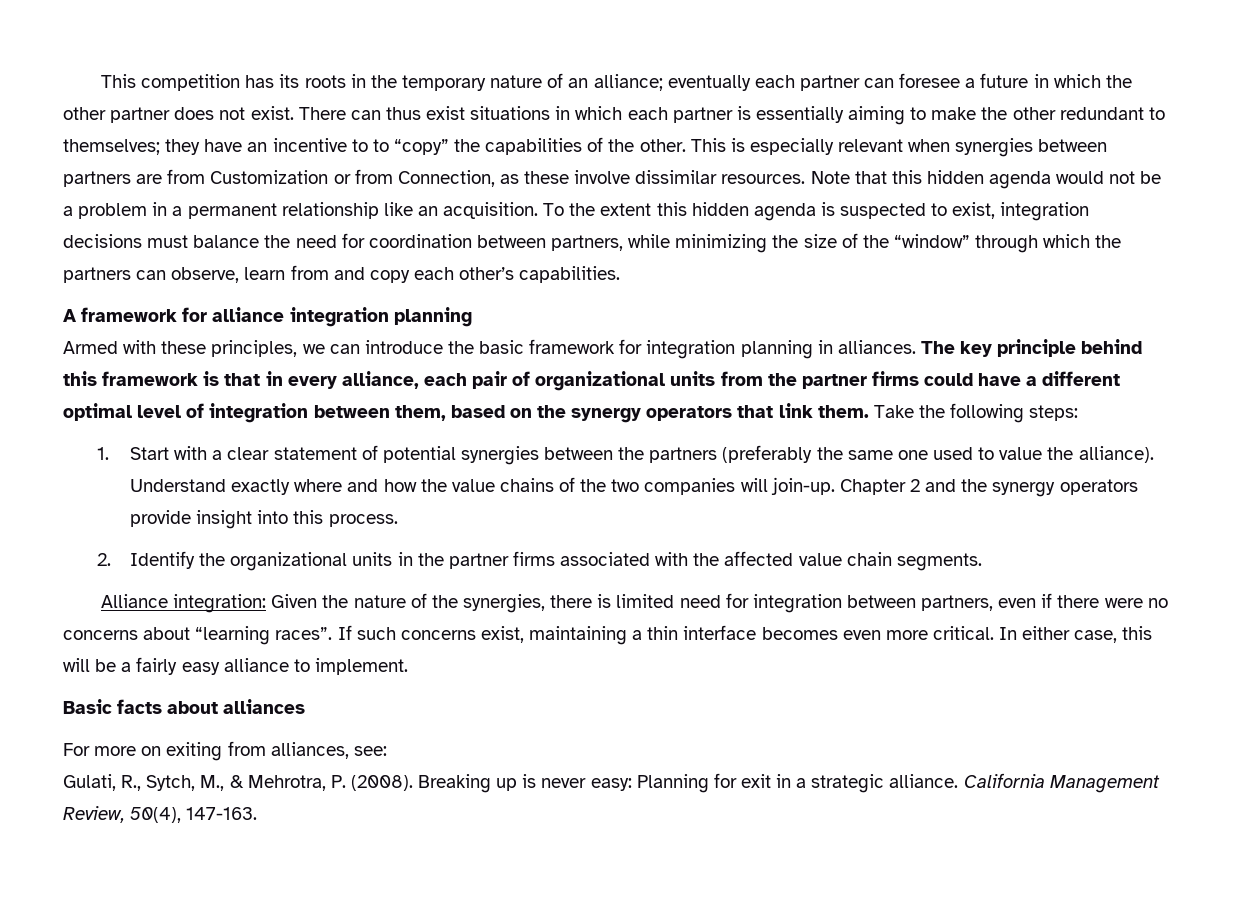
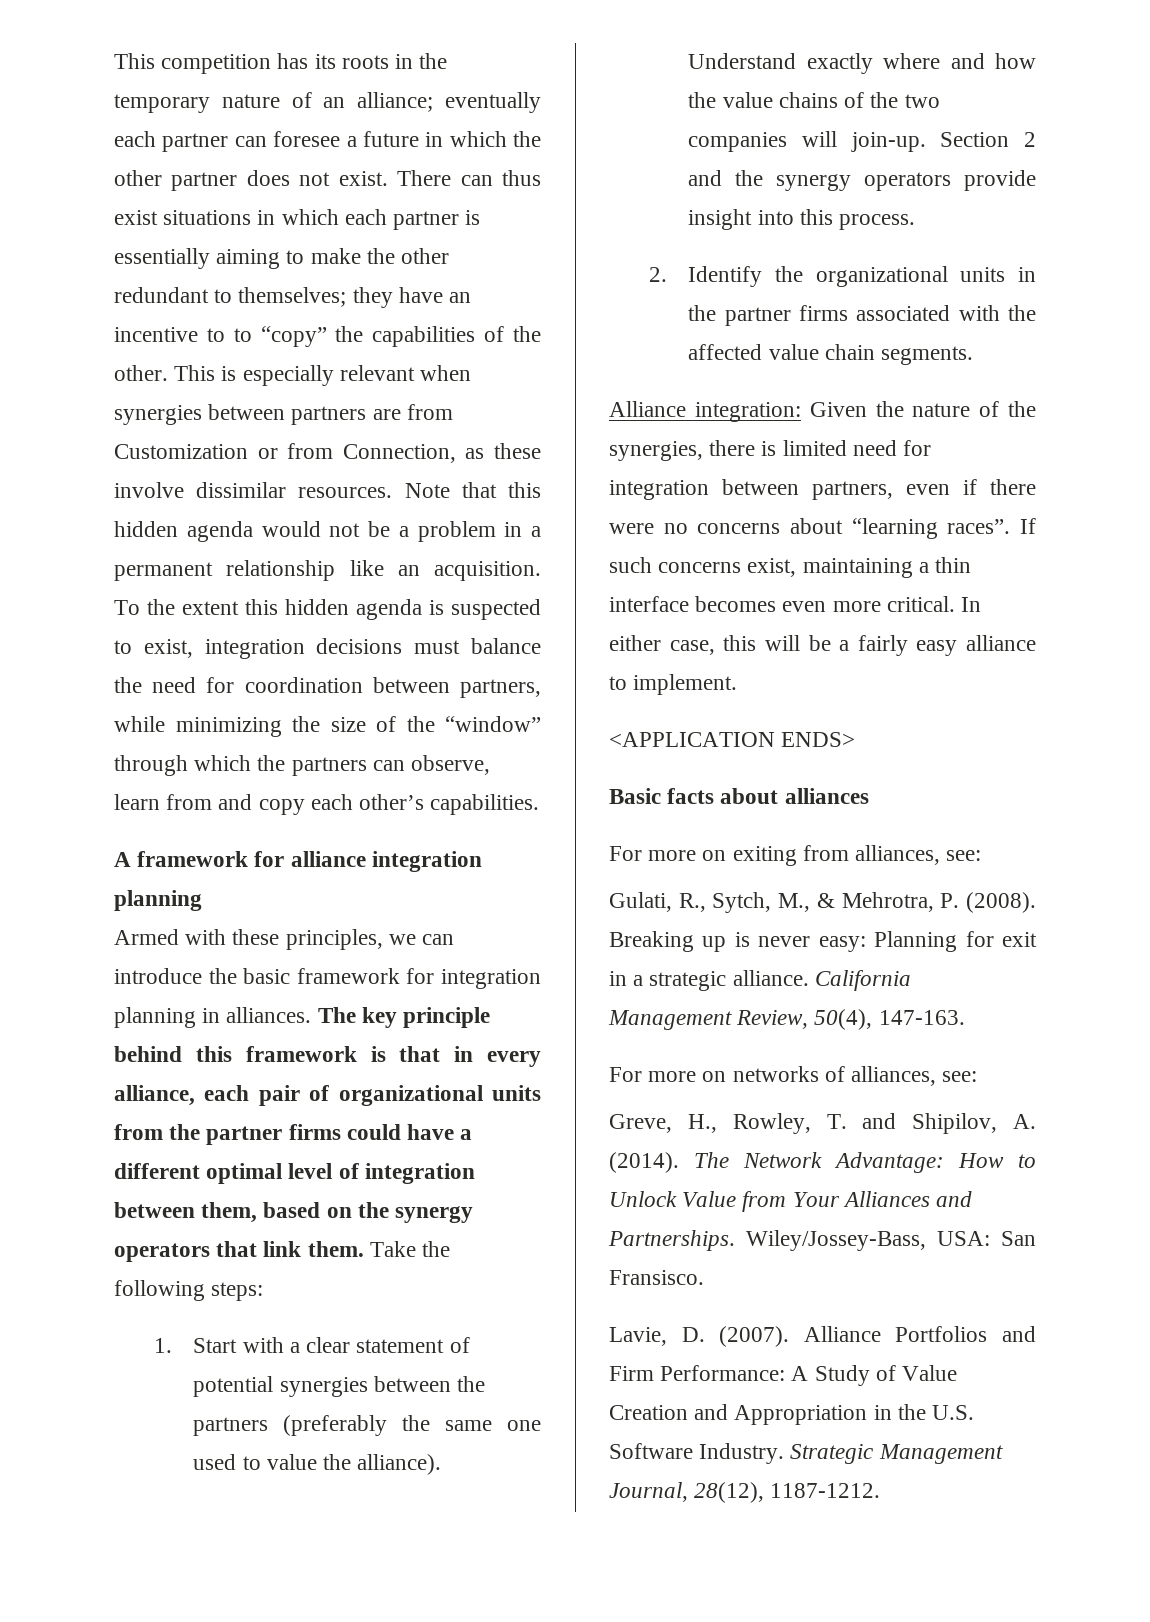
[839,479,906,495] Chapter -> [940,132,1010,147] Section
(408, 666) none -> [609,732,856,747] // <APPLICATION ENDS>
(258, 813) none -> [609,1066,978,1086] [609,1113,1036,1134] [609,1152,1036,1173] [609,1191,973,1212] [608,1230,1036,1251] [609,1270,704,1285] [609,1326,1036,1347] [609,1365,958,1386] [609,1404,975,1425] [609,1443,1003,1464] [609,1482,881,1503] // For more on networks of alliances, see: // Greve, H., Rowley, T. and Shipilov, A. (2014). The Network Advantage: How to Unlock Value from Your Alliances and Partnerships. Wiley/Jossey-Bass, USA: San Fransisco. // Lavie, D. (2007). Alliance Portfolios and Firm Performance: A Study of Value Creation and Appropriation in the U.S. Software Industry. Strategic Management Journal, 28(12), 1187-1212.

